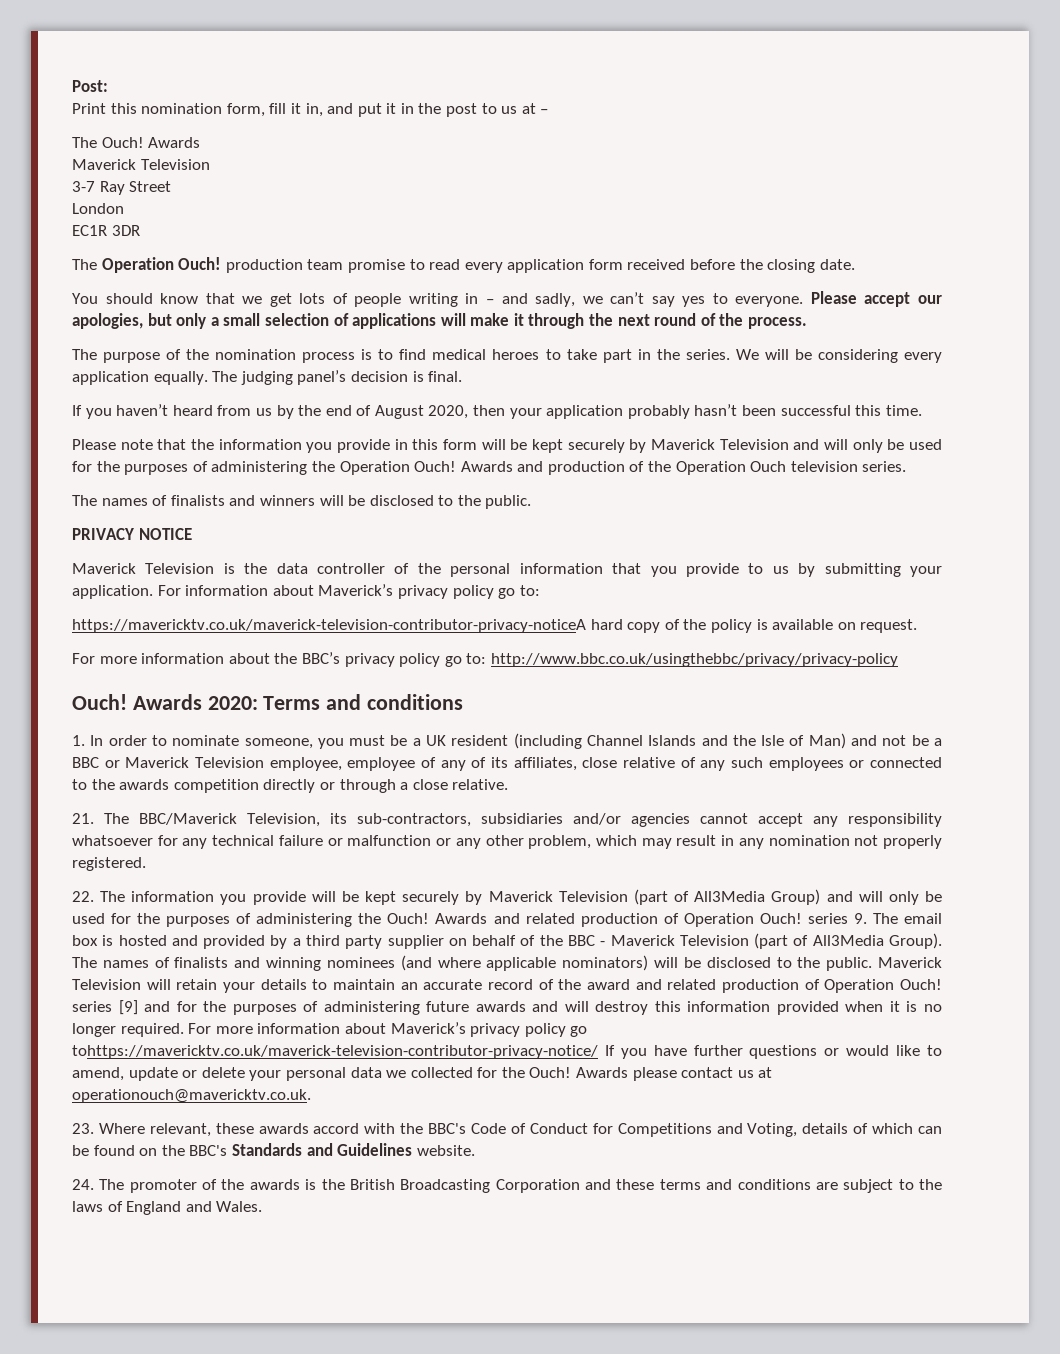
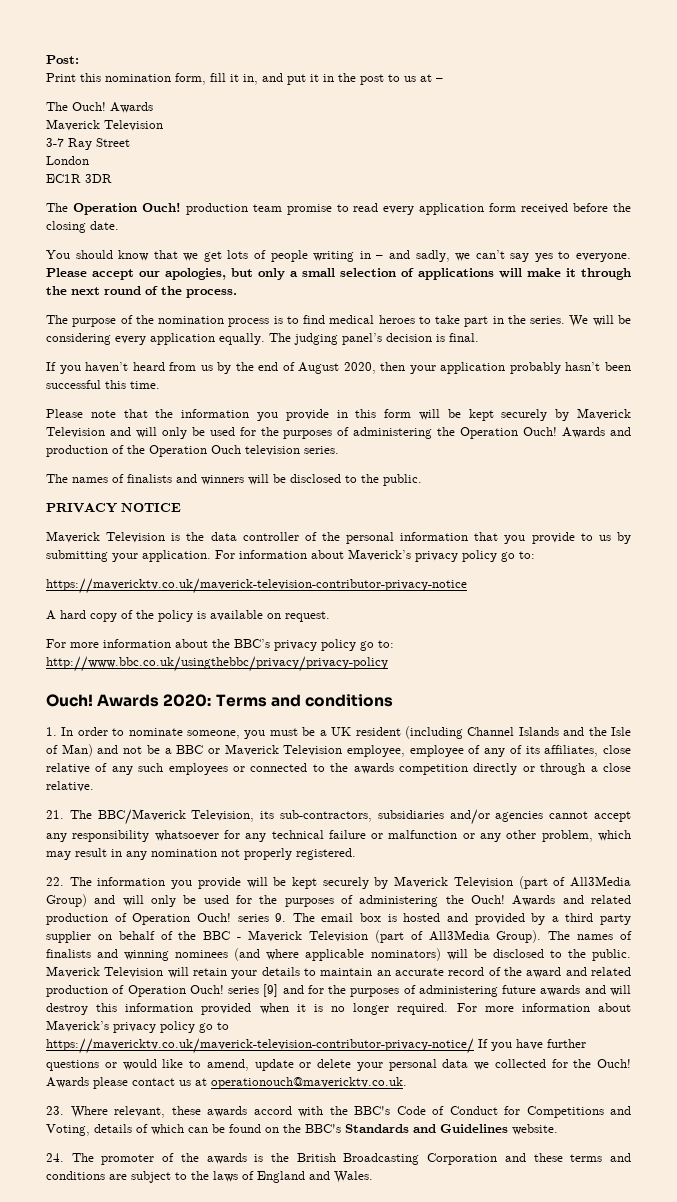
[72,619,586,633] https://mavericktv.co.uk/maverick-television-contributor-privacy-noticeA -> [46,578,467,594] [46,610,56,620] https://mavericktv.co.uk/maverick-television-contributor-privacy-notice // A
[72,1045,598,1059] tohttps://mavericktv.co.uk/maverick-television-contributor-privacy-notice/ -> [217,1022,229,1030] [46,1038,474,1054] to https://mavericktv.co.uk/maverick-television-contributor-privacy-notice/

